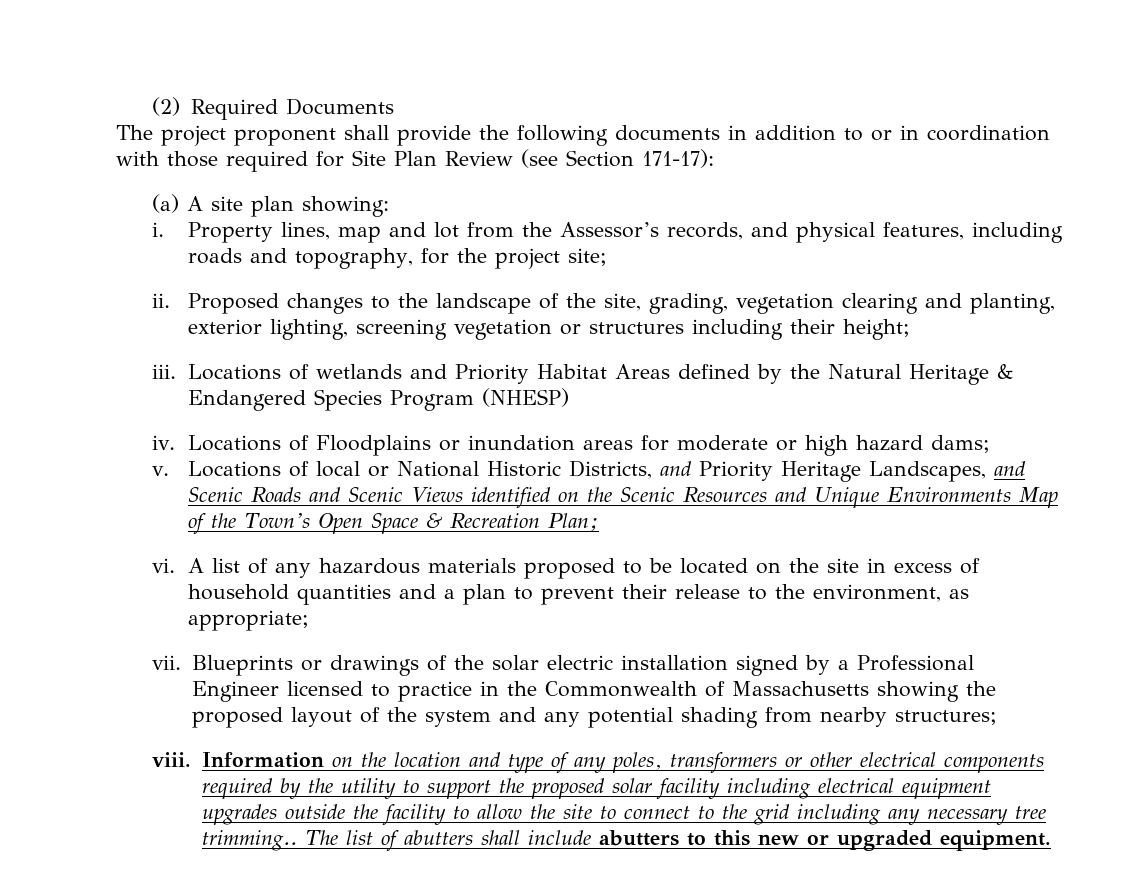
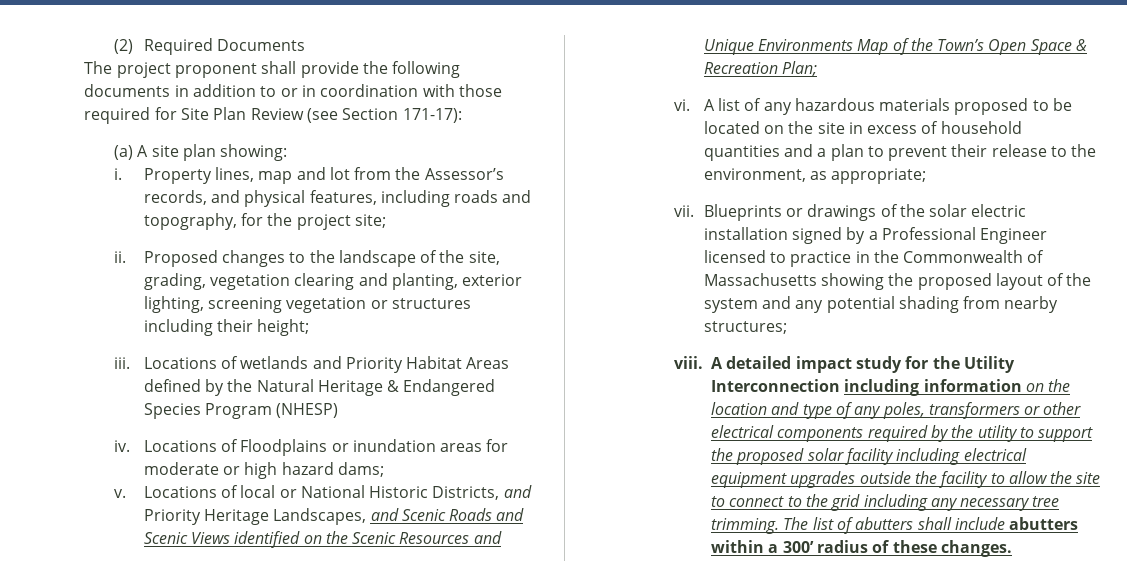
[201,752,324,768] Information -> [710,356,1015,373] [710,379,1022,396] A detailed impact study for the Utility Interconnection including information
[201,830,297,851] trimming.. -> [710,518,779,534] trimming.
[686,830,1051,851] to this new or upgraded equipment. -> [710,540,1012,557] within a 300’ radius of these changes.

